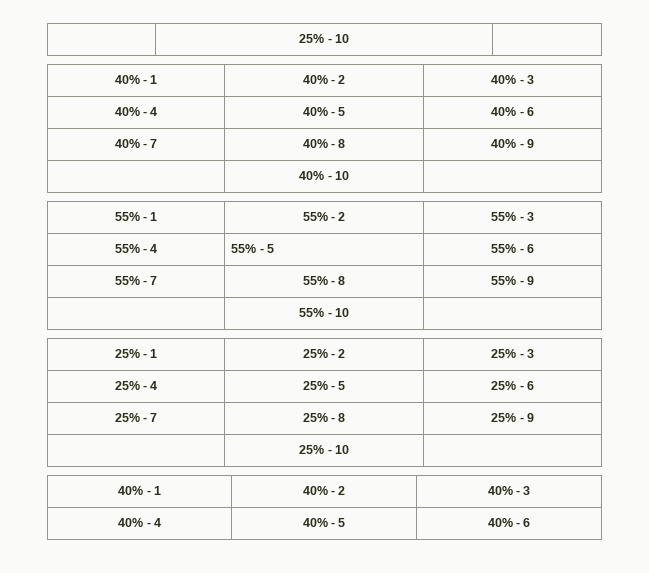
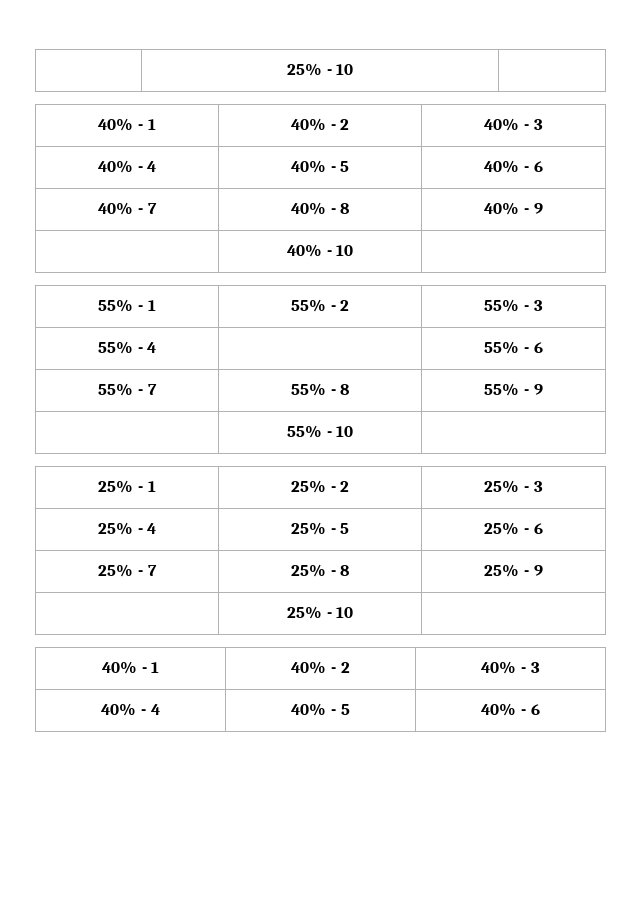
[231,244,275,253] 55% - 5 -> (157, 347) none

